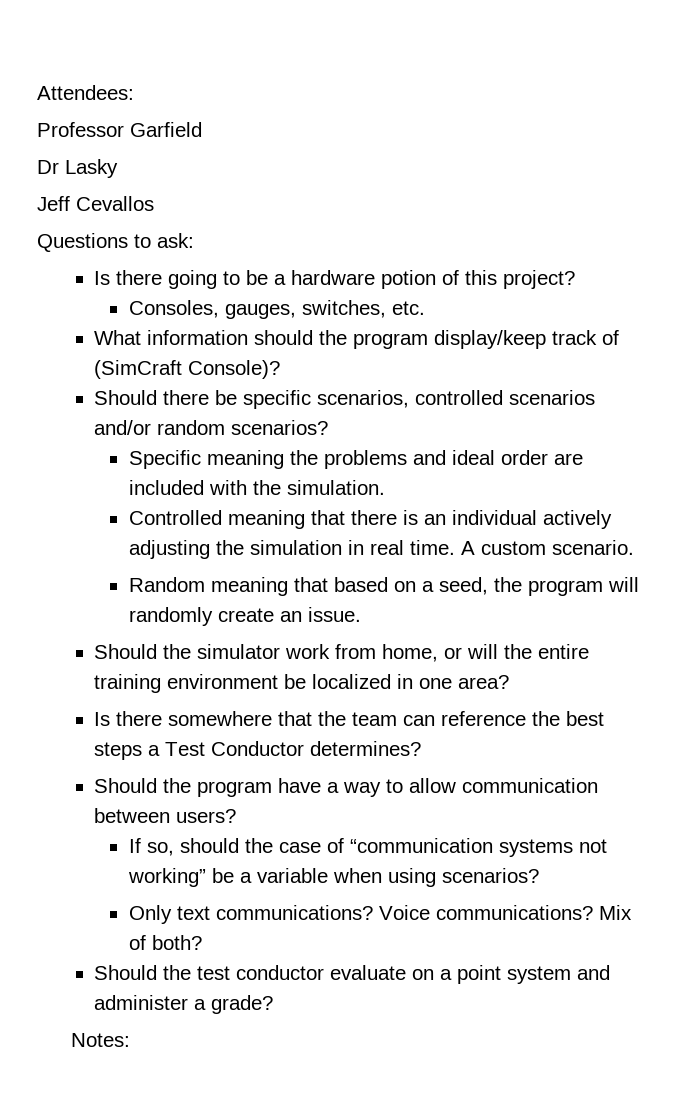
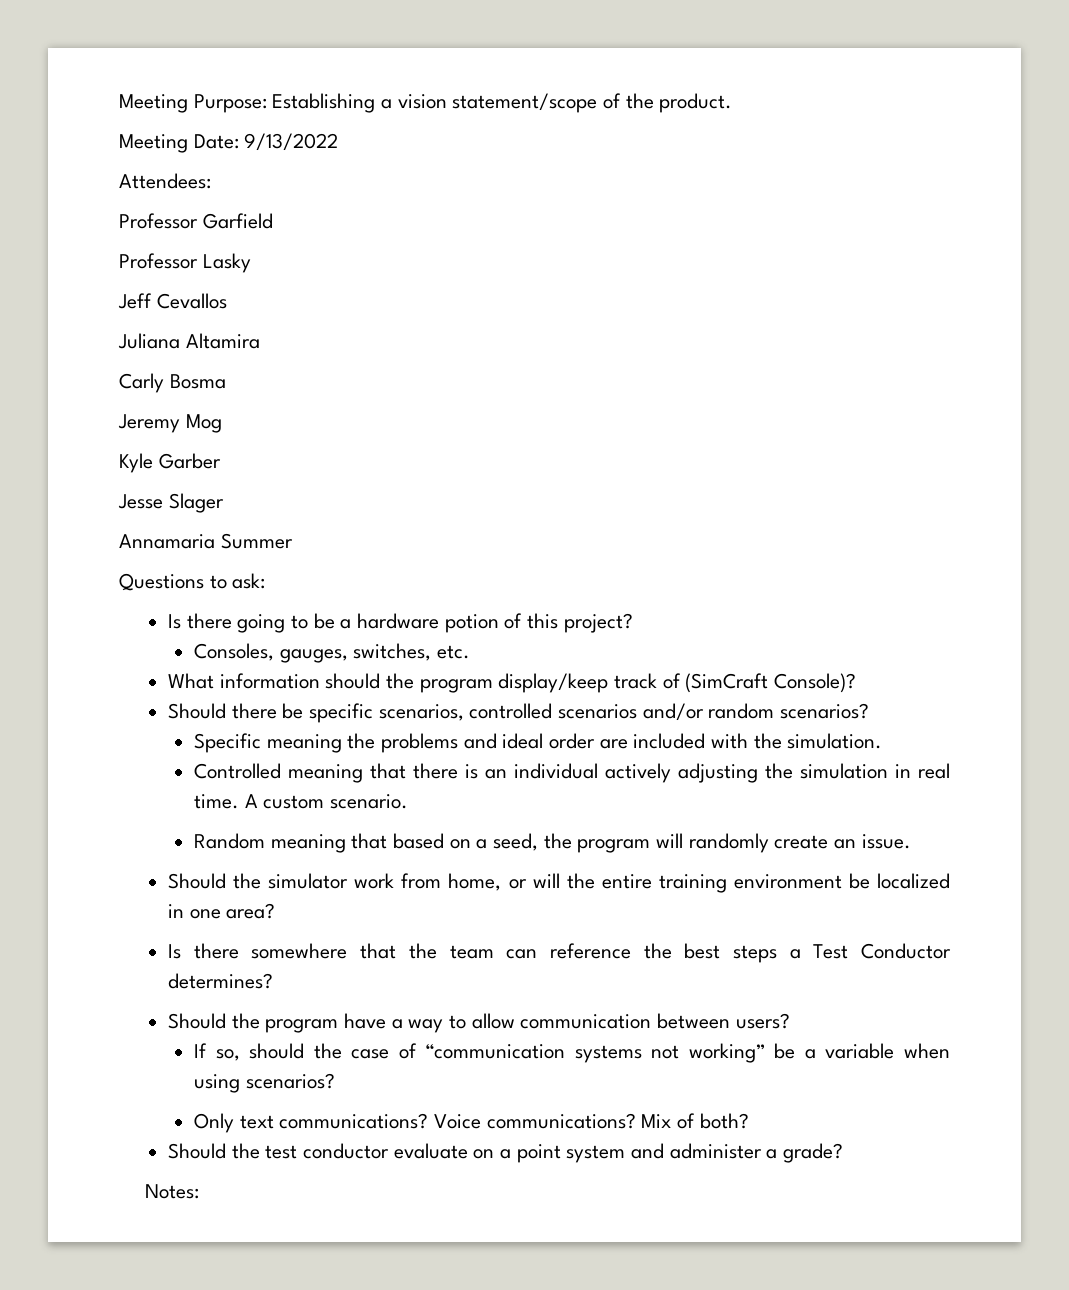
(37, 92) none -> [119,93,733,113] [119,133,339,153] Meeting Purpose: Establishing a vision statement/scope of the product. // Meeting Date: 9/13/2022 //
[37,160,59,174] Dr -> [119,253,198,269] Professor
(154, 203) none -> [118,333,260,349] [119,373,226,393] [118,414,222,433] [119,453,221,473] [118,493,224,513] [119,533,293,549] // Juliana Altamira // Carly Bosma // Jeremy Mog // Kyle Garber // Jesse Slager // Annamaria Summer

